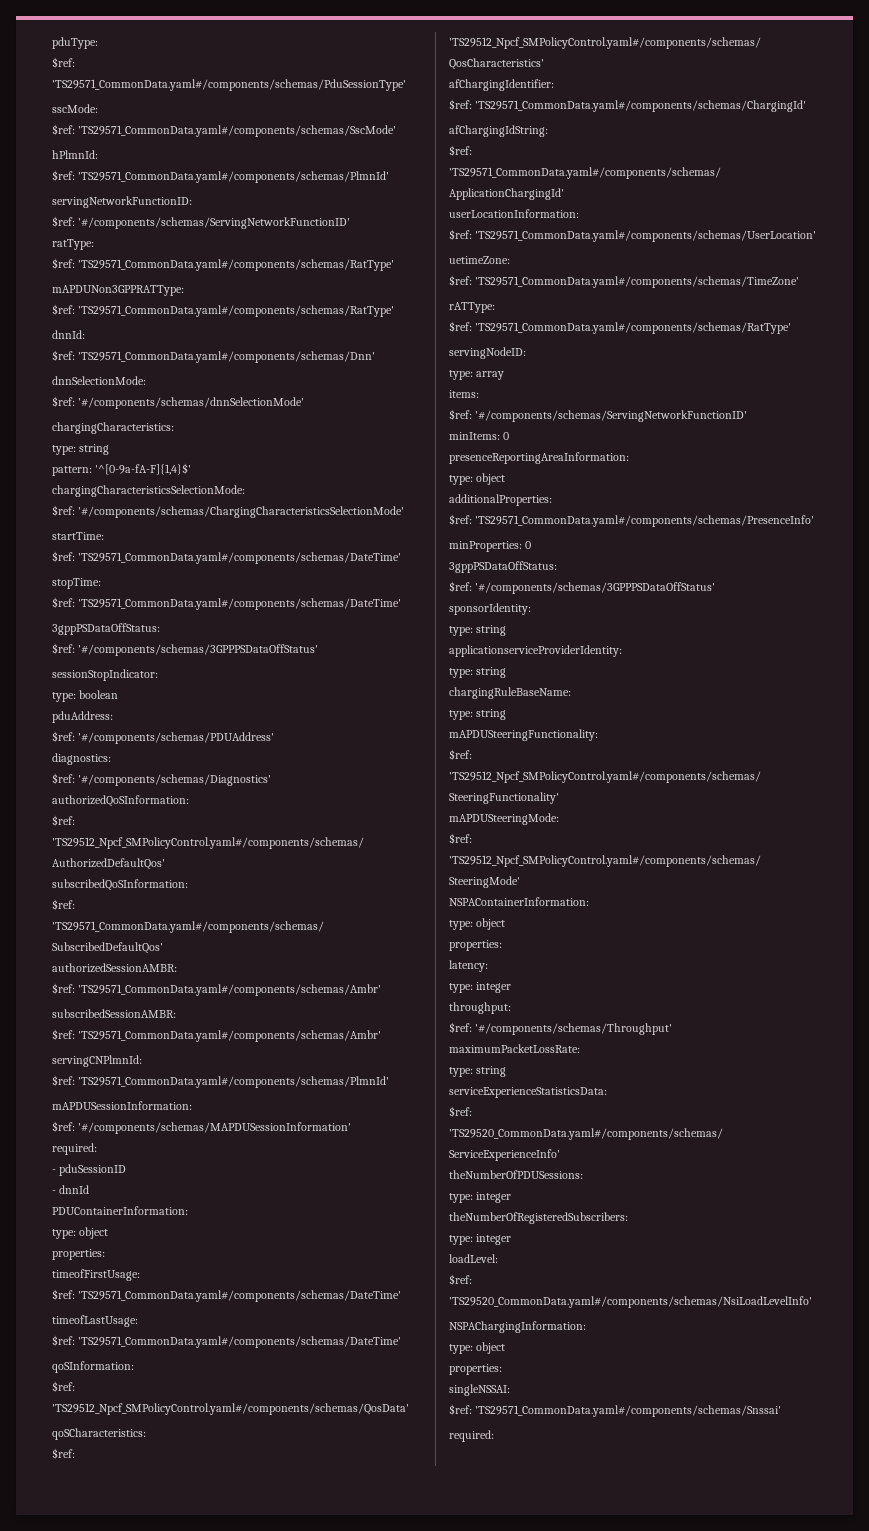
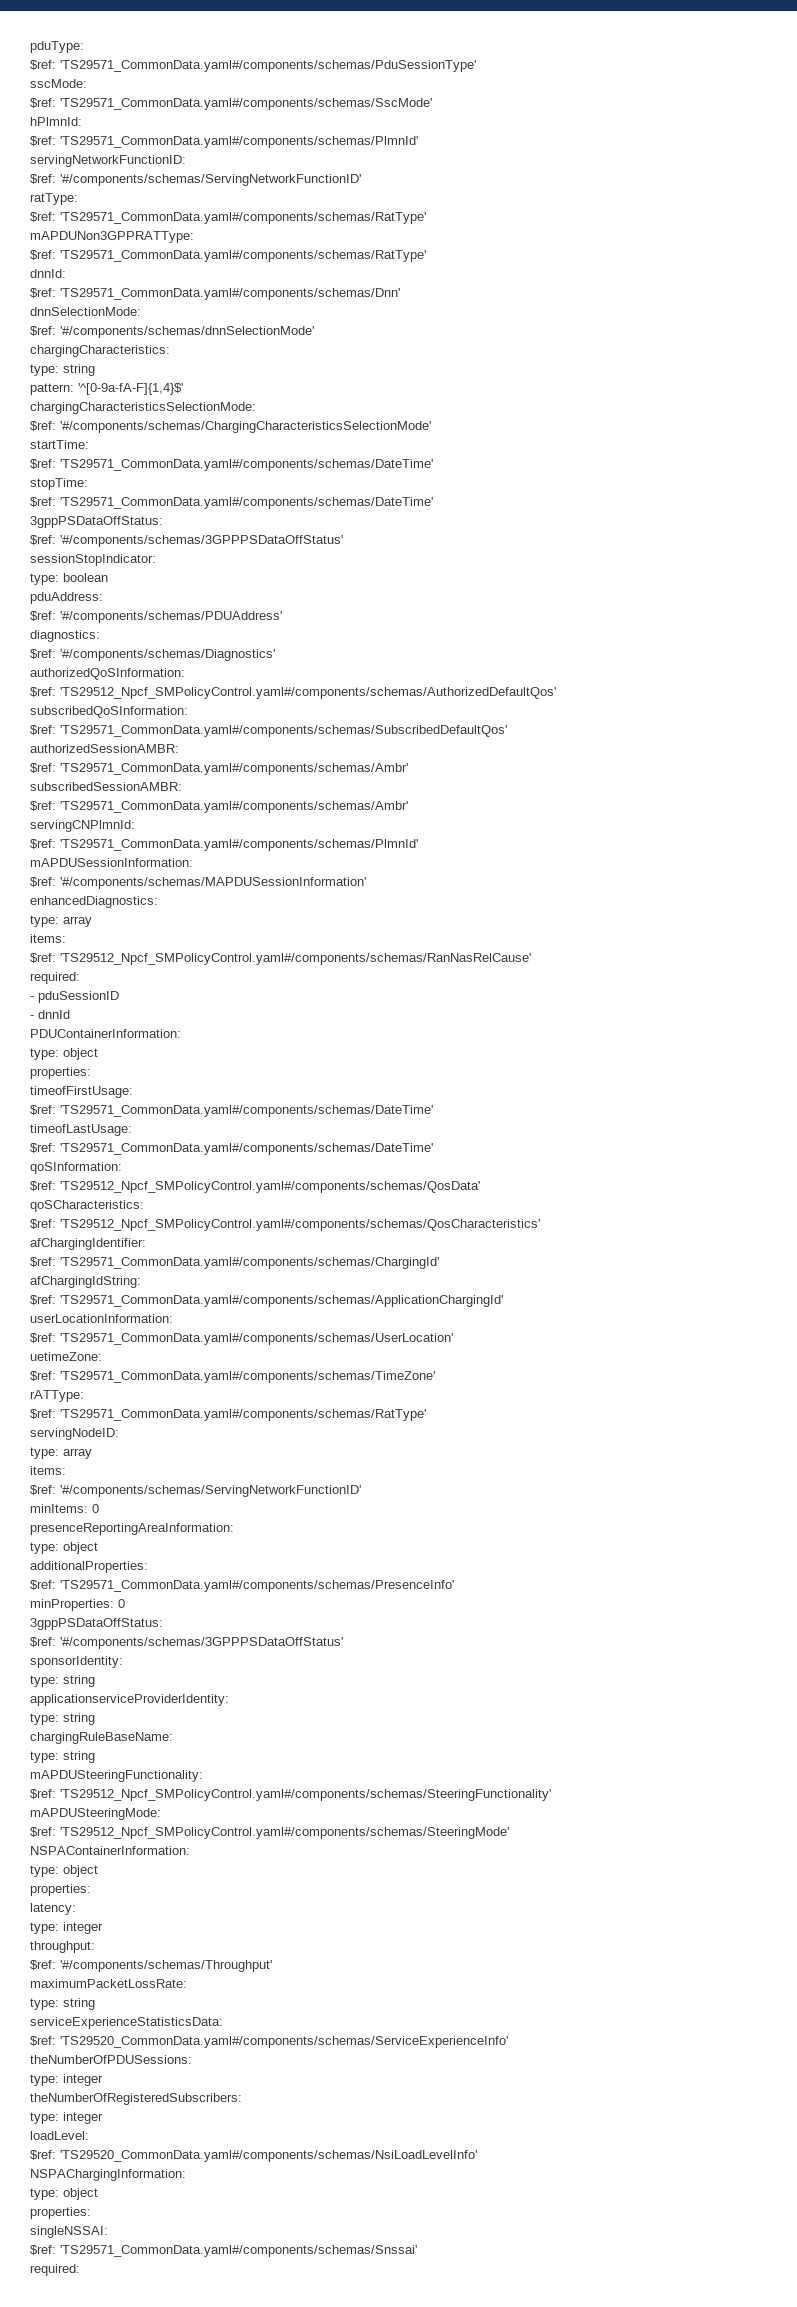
(352, 1128) none -> [30,896,158,908] [30,915,92,927] [30,934,66,943] [30,953,531,965] // enhancedDiagnostics: // type: array // items: // $ref: 'TS29512_Npcf_SMPolicyControl.yaml#/components/schemas/RanNasRelCause'

